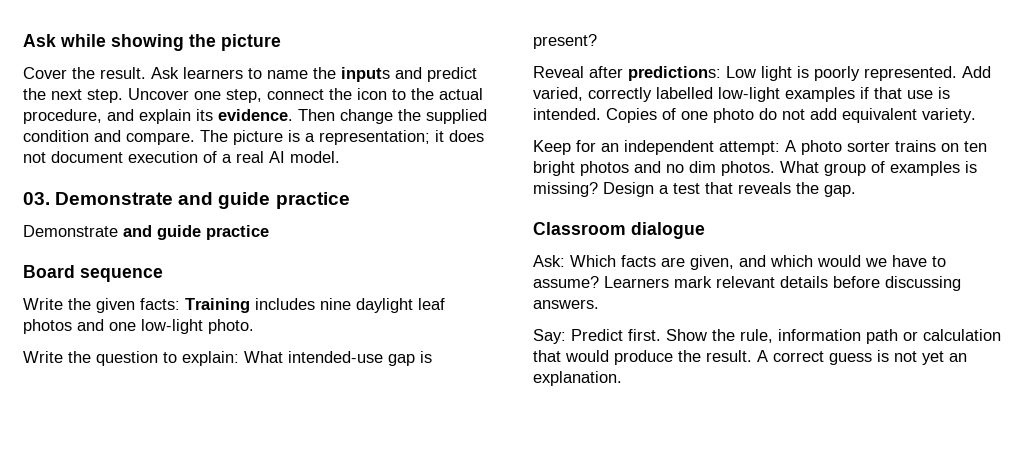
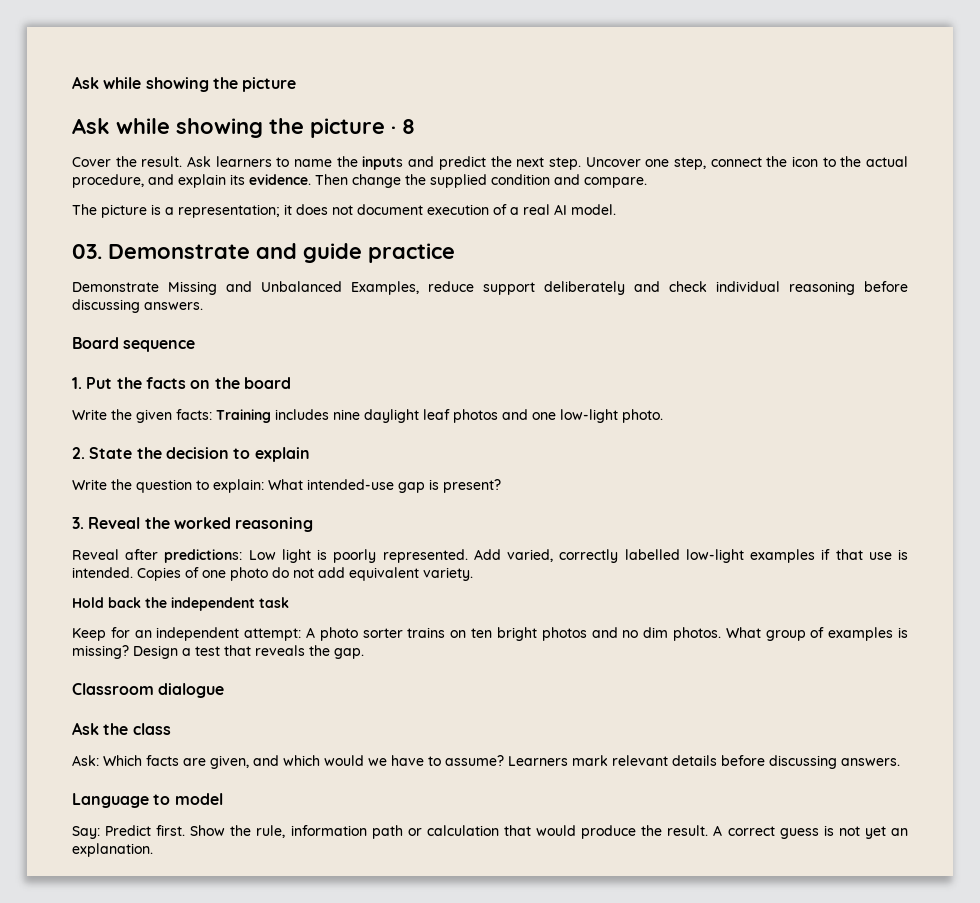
[23,34,281,51] Ask while showing the picture -> [72,76,297,92] [72,118,415,138] Ask while showing the picture // Ask while showing the picture · 8
(195, 138) none -> (647, 182) //
[123,225,269,240] [23,265,163,282] and guide practice // Board sequence -> [168,281,908,295] [72,299,203,313] [72,337,196,352] [72,377,291,389] Missing and Unbalanced Examples, reduce support deliberately and check individual reasoning before discussing answers. // Board sequence // 1. Put the facts on the board
(254, 326) none -> [72,447,310,462] // 2. State the decision to explain
(597, 41) none -> [72,517,314,532] // 3. Reveal the worked reasoning
(976, 115) none -> [72,597,289,611] // Hold back the independent task
(705, 230) none -> [72,722,171,735] // Ask the class
(599, 304) none -> [72,793,223,808] // Language to model

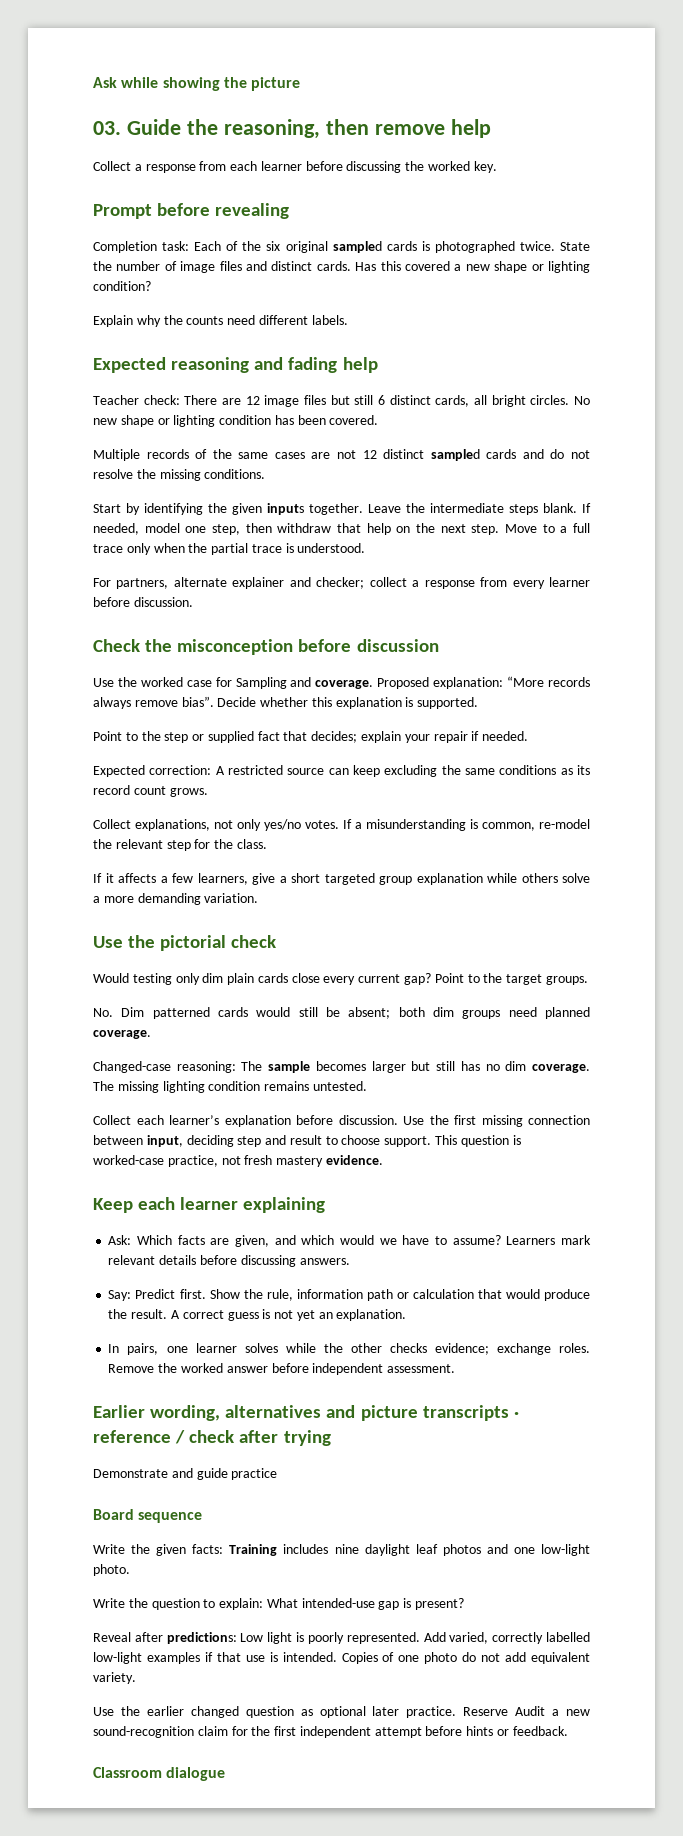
[72,118,415,138] [72,156,908,170] [72,174,647,188] [72,204,616,218] [72,243,455,263] [72,281,908,295] [72,299,203,313] [72,337,196,352] [72,377,291,389] Ask while showing the picture · 8 // Cover the result. Ask learners to name the inputs and predict the next step. Uncover one step, connect the icon to the actual procedure, and explain its evidence. Then change the supplied condition and compare. // The picture is a representation; it does not document execution of a real AI model. // 03. Demonstrate and guide practice // Demonstrate Missing and Unbalanced Examples, reduce support deliberately and check individual reasoning before discussing answers. // Board sequence // 1. Put the facts on the board -> [93,119,491,139] [93,161,497,173] [93,203,290,219] [93,241,590,253] [93,261,590,273] [93,281,151,291] [93,315,348,327] [93,357,378,373] [93,395,591,407] [93,415,379,427] [93,449,590,461] [93,469,266,481] [93,503,591,515] [93,523,591,535] [93,543,366,555] [93,577,590,589] [93,597,193,607] [93,639,439,655] [93,676,590,689] [93,696,479,709] [93,731,529,743] [93,765,590,777] [93,785,208,797] [93,819,590,831] [93,839,267,851] [93,873,590,885] [93,893,259,905] [93,935,277,951] [93,973,588,985] [93,1007,590,1019] [93,1030,151,1039] [93,1061,591,1073] [93,1081,367,1093] [93,1115,590,1127] [93,1135,521,1147] [93,1155,383,1167] [93,1197,326,1213] [108,1235,591,1247] [108,1255,350,1267] [108,1289,591,1301] [108,1309,407,1321] [108,1343,590,1355] [108,1363,456,1375] [93,1405,519,1421] [93,1430,331,1446] [93,1468,278,1480] [93,1509,203,1523] 03. Guide the reasoning, then remove help // Collect a response from each learner before discussing the worked key. // Prompt before revealing // Completion task: Each of the six original sampled cards is photographed twice. State the number of image files and distinct cards. Has this covered a new shape or lighting condition? // Explain why the counts need different labels. // Expected reasoning and fading help // Teacher check: There are 12 image files but still 6 distinct cards, all bright circles. No new shape or lighting condition has been covered. // Multiple records of the same cases are not 12 distinct sampled cards and do not resolve the missing conditions. // Start by identifying the given inputs together. Leave the intermediate steps blank. If needed, model one step, then withdraw that help on the next step. Move to a full trace only when the partial trace is understood. // For partners, alternate explainer and checker; collect a response from every learner before discussion. // Check the misconception before discussion // Use the worked case for Sampling and coverage. Proposed explanation: “More records always remove bias”. Decide whether this explanation is supported. // Point to the step or supplied fact that decides; explain your repair if needed. // Expected correction: A restricted source can keep excluding the same conditions as its record count grows. // Collect explanations, not only yes/no votes. If a misunderstanding is common, re-model the relevant step for the class. // If it affects a few learners, give a short targeted group explanation while others solve a more demanding variation. // Use the pictorial check // Would testing only dim plain cards close every current gap? Point to the target groups. // No. Dim patterned cards would still be absent; both dim groups need planned coverage. // Changed-case reasoning: The sample becomes larger but still has no dim coverage. The missing lighting condition remains untested. // Collect each learner’s explanation before discussion. Use the first missing connection between input, deciding step and result to choose support. This question is worked-case practice, not fresh mastery evidence. // Keep each learner explaining // Ask: Which facts are given, and which would we have to assume? Learners mark relevant details before discussing answers. // Say: Predict first. Show the rule, information path or calculation that would produce the result. A correct guess is not yet an explanation. // In pairs, one learner solves while the other checks evidence; exchange roles. Remove the worked answer before independent assessment. // Earlier wording, alternatives and picture transcripts · reference / check after trying // Demonstrate and guide practice // Board sequence
[72,447,310,462] // 2. State the decision to explain -> (130, 1570) none
[72,517,314,532] // 3. Reveal the worked reasoning -> (465, 1604) none
[72,597,289,611] [72,627,909,641] [72,645,364,659] [72,683,225,698] [72,722,171,735] [72,755,900,769] [72,793,223,808] [72,825,908,839] [72,843,153,857] Hold back the independent task // Keep for an independent attempt: A photo sorter trains on ten bright photos and no dim photos. What group of examples is missing? Design a test that reveals the gap. // Classroom dialogue // Ask the class // Ask: Which facts are given, and which would we have to assume? Learners mark relevant details before discussing answers. // Language to model // Say: Predict first. Show the rule, information path or calculation that would produce the result. A correct guess is not yet an explanation. -> [93,1706,591,1718] [93,1726,568,1738] [93,1767,226,1781] Use the earlier changed question as optional later practice. Reserve Audit a new sound-recognition claim for the first independent attempt before hints or feedback. // Classroom dialogue

